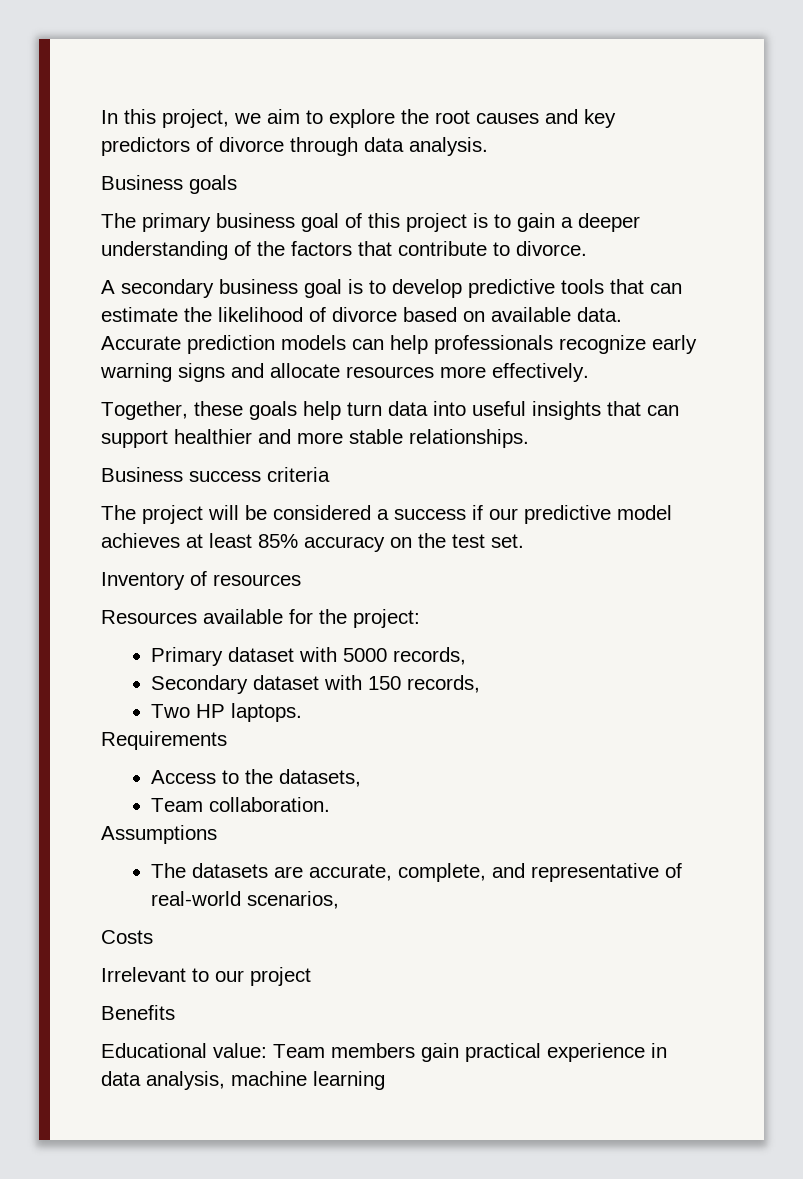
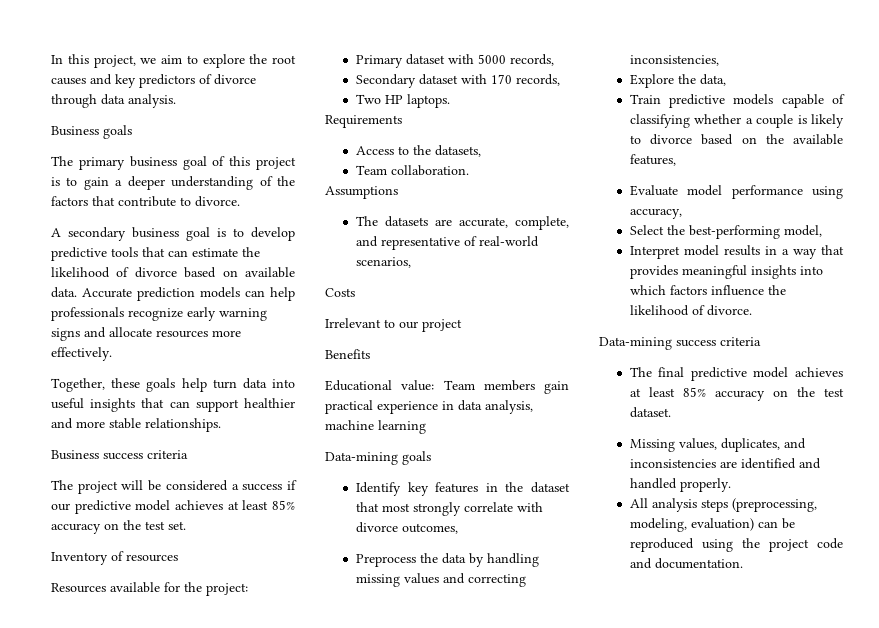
[368,676,402,690] 150 -> [490,74,512,84] 170
(385, 1080) none -> [325,451,431,465] [355,482,570,496] [355,502,543,516] [355,522,458,534] [355,553,539,567] [355,573,526,587] [629,55,719,66] [629,74,726,88] [629,94,845,108] [629,114,844,128] [629,134,843,145] [629,154,676,166] [629,185,843,199] [629,208,682,219] [629,225,822,239] [629,245,844,259] [629,265,823,279] [629,285,786,296] [629,305,752,316] [599,337,761,350] [629,367,843,381] [629,387,844,401] [629,407,671,418] [629,438,806,452] [629,458,821,469] [629,478,731,492] [629,498,817,512] [629,518,795,532] [629,538,843,552] [629,558,743,569] // Data-mining goals // Identify key features in the dataset that most strongly correlate with divorce outcomes, // Preprocess the data by handling missing values and correcting inconsistencies, // Explore the data, // Train predictive models capable of classifying whether a couple is likely to divorce based on the available features, // Evaluate model performance using accuracy, // Select the best-performing model, // Interpret model results in a way that provides meaningful insights into which factors influence the likelihood of divorce. // Data-mining success criteria // The final predictive model achieves at least 85% accuracy on the test dataset. // Missing values, duplicates, and inconsistencies are identified and handled properly. // All analysis steps (preprocessing, modeling, evaluation) can be reproduced using the project code and documentation.

